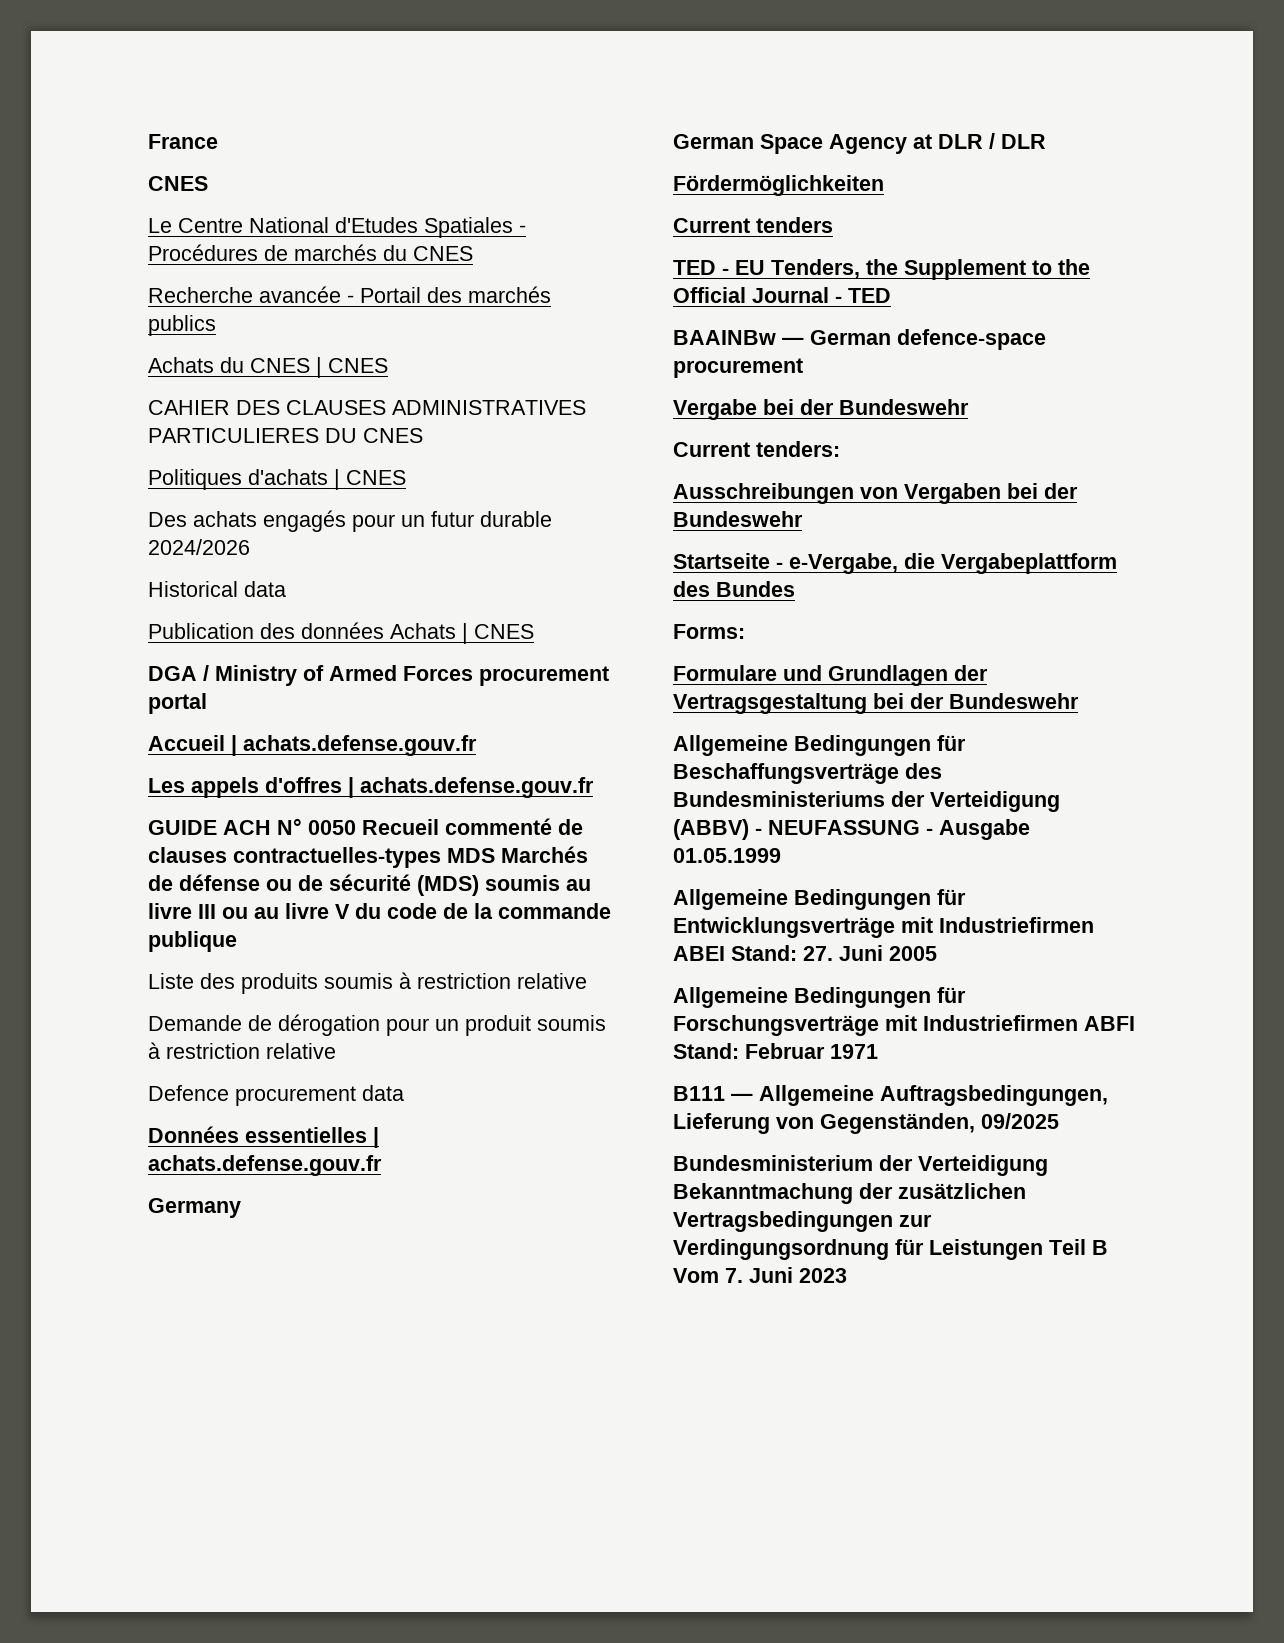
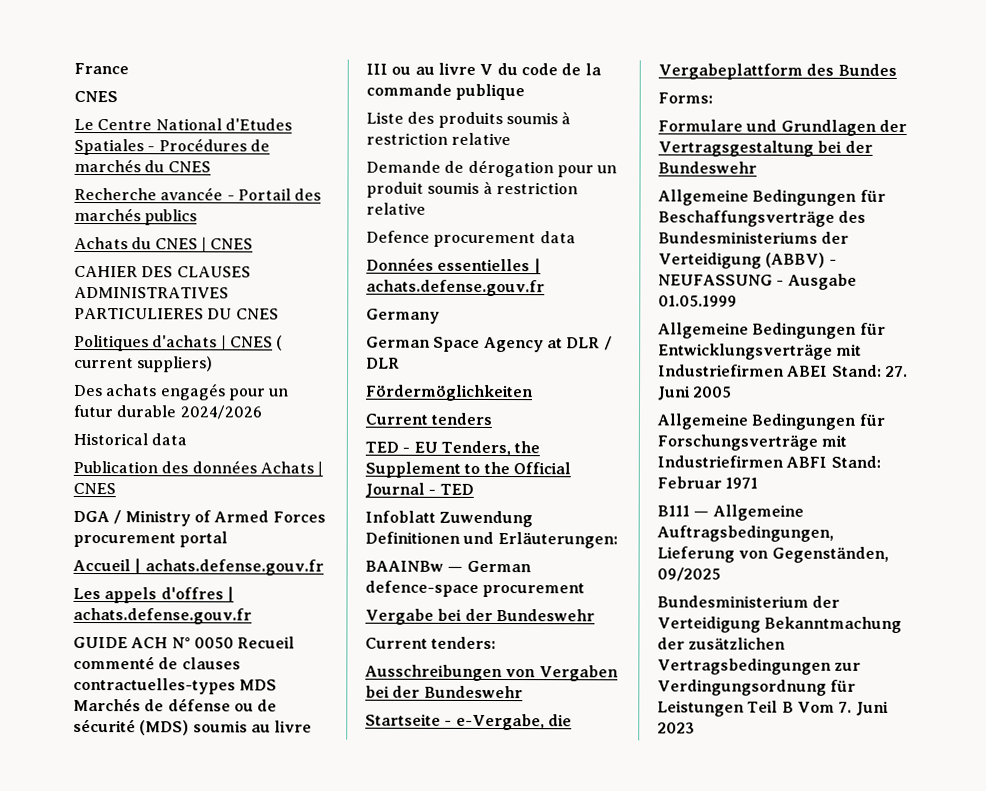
(406, 477) none -> [276,335,284,351] [74,356,214,373] ( current suppliers)
(891, 295) none -> [365,510,534,528] [365,531,618,549] // Infoblatt Zuwendung Definitionen und Erläuterungen:

